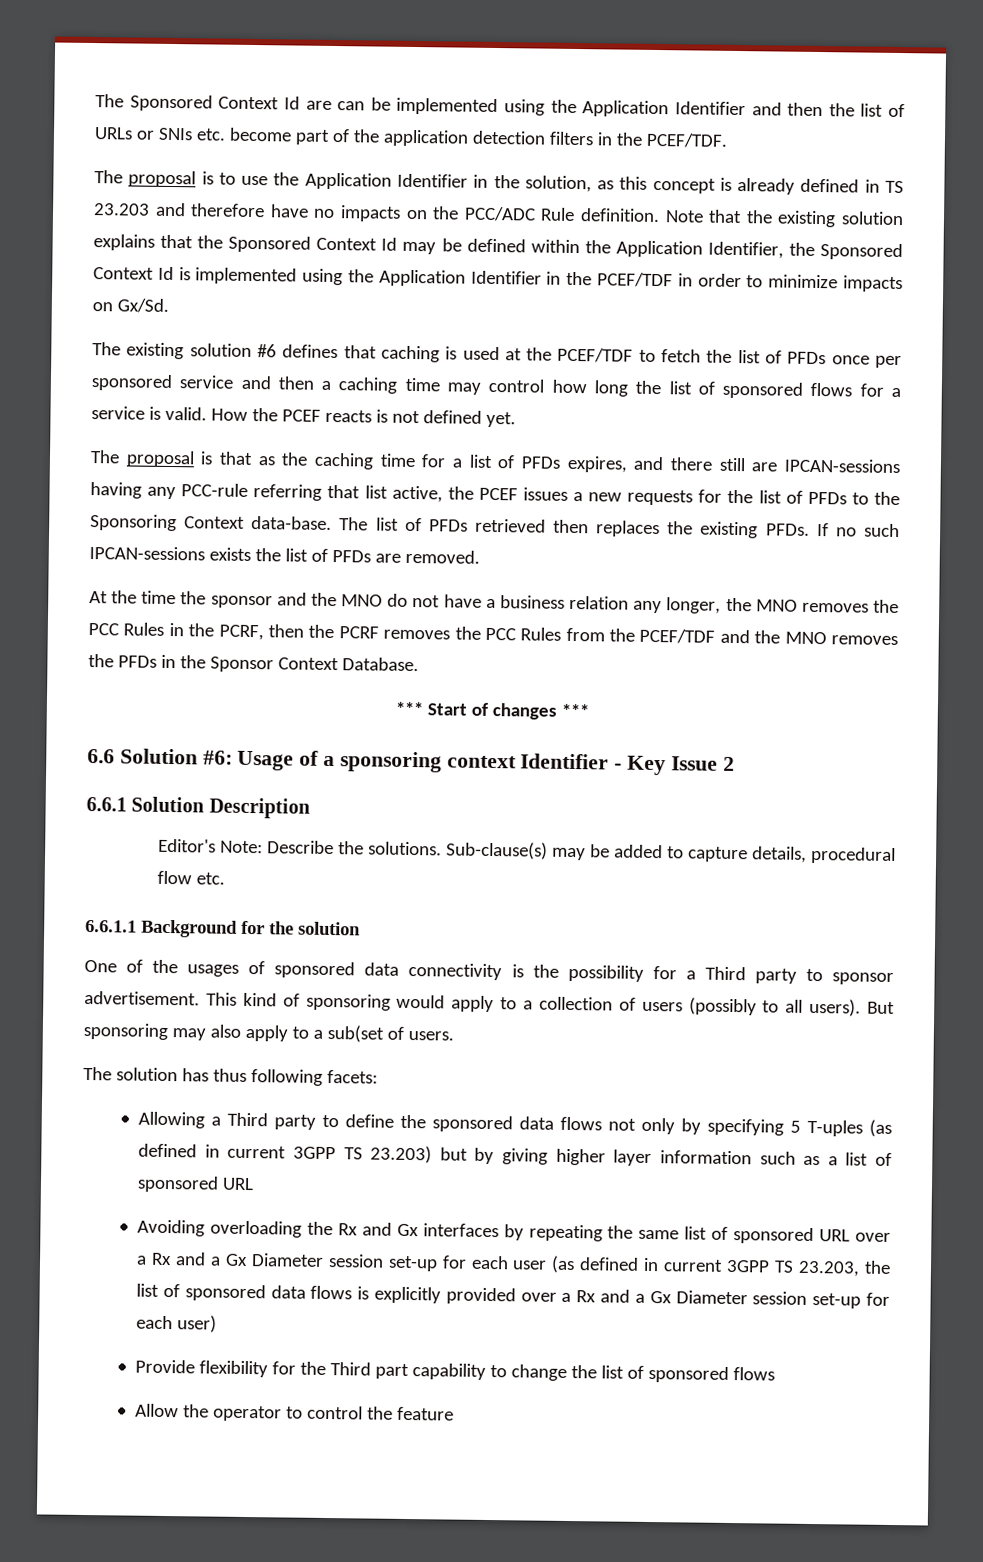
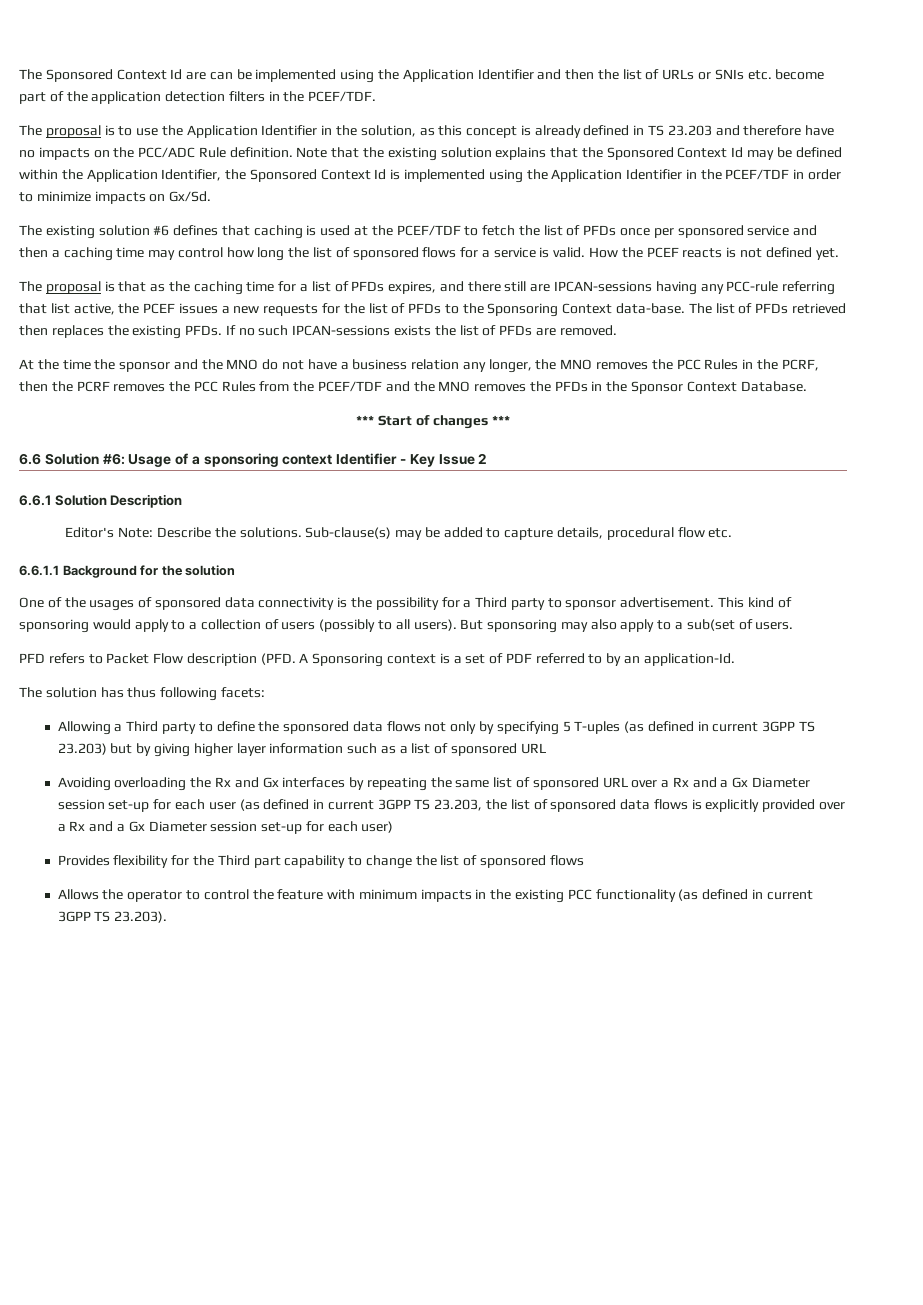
(454, 1035) none -> [19,653,735,667] // PFD refers to Packet Flow description (PFD. A Sponsoring context is a set of PDF referred to by an application-Id.
[135,1359,196,1374] Provide -> [57,855,110,866] Provides
[135,1403,180,1418] Allow -> [57,889,99,900] Allows
(455, 1413) none -> [327,889,813,903] [57,911,168,923] with minimum impacts in the existing PCC functionality (as defined in current 3GPP TS 23.203).

